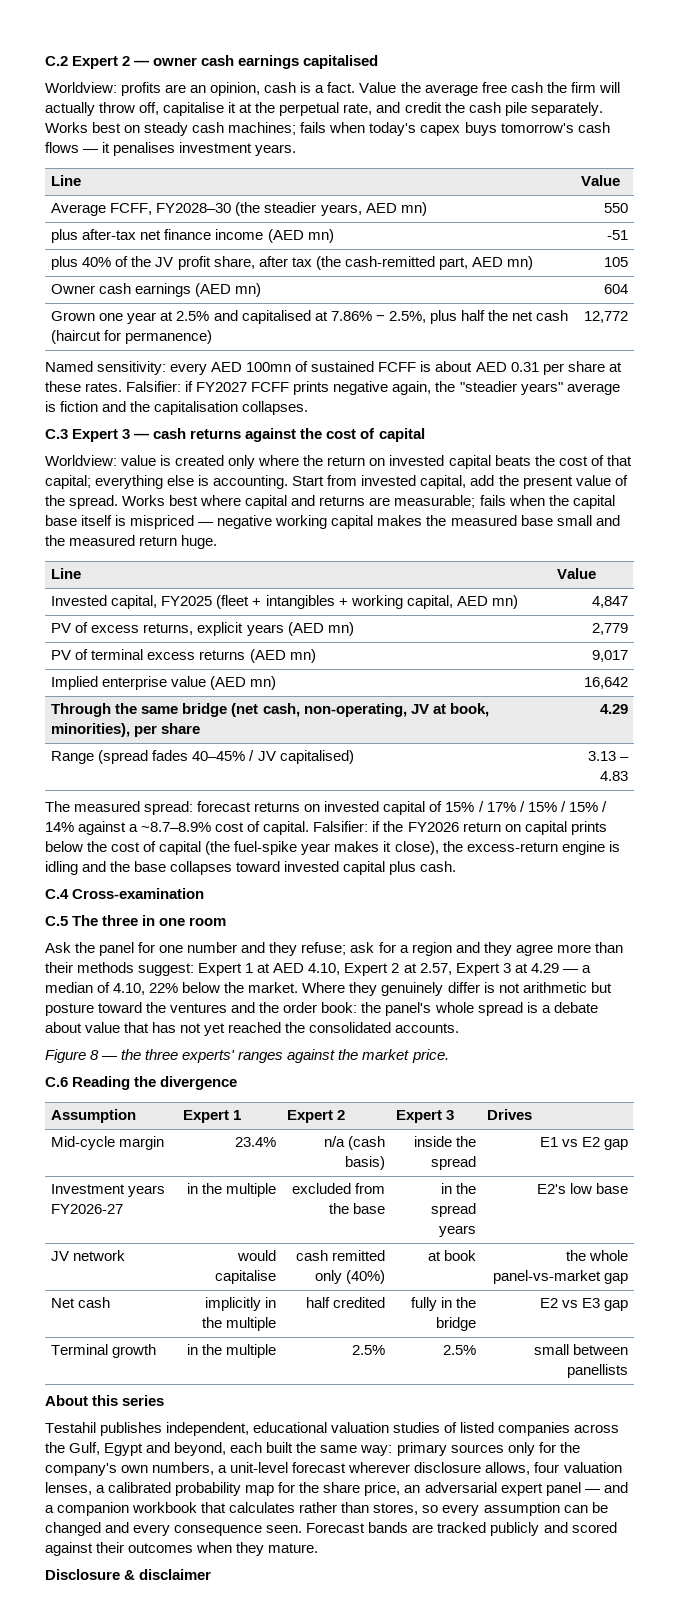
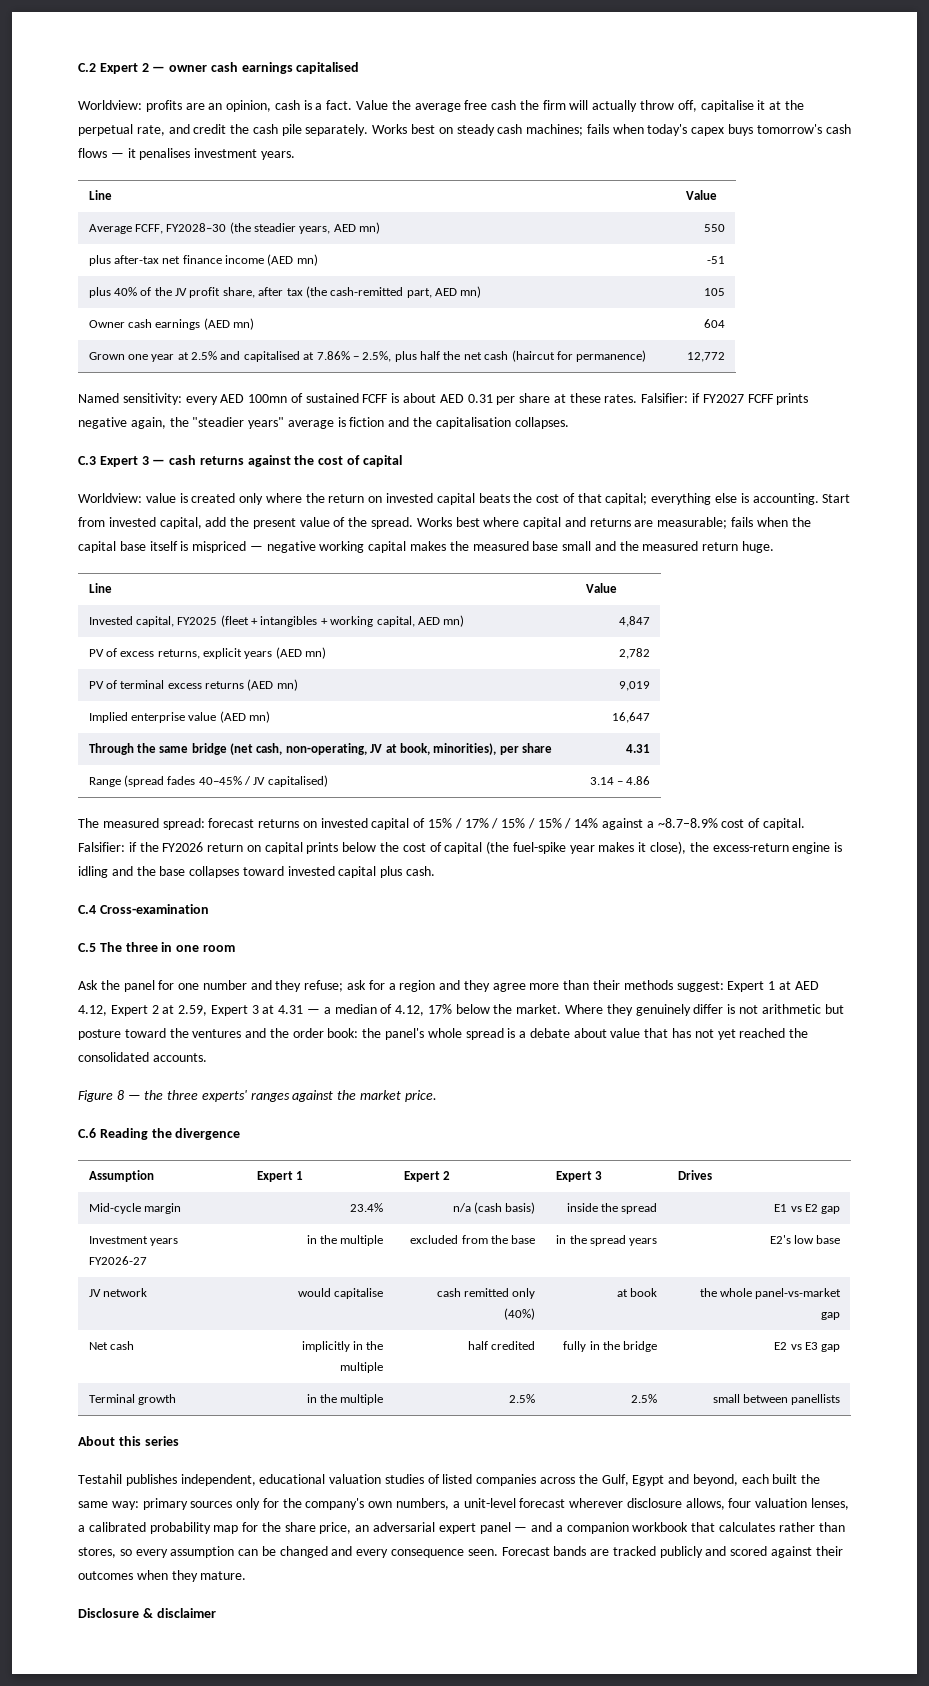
[591,623,628,635] 2,779 -> [619,648,651,659] 2,782
[591,650,628,662] 9,017 -> [619,681,651,691] 9,019
[583,677,628,689] 16,642 -> [612,712,651,723] 16,647
[599,704,628,714] 4.29 -> [626,744,651,753] 4.31
[587,751,629,761] [599,771,628,781] 3.13 – 4.83 -> [589,776,651,785] 3.14 – 4.86
[308,963,341,975] 4.10, -> [78,1005,107,1016] 4.12,
[419,963,452,975] 2.57, -> [178,1005,208,1016] 2.59,
[530,963,559,973] 4.29 -> [278,1005,304,1014] 4.31
[113,983,179,995] 4.10, 22% -> [395,1004,452,1016] 4.12, 17%

